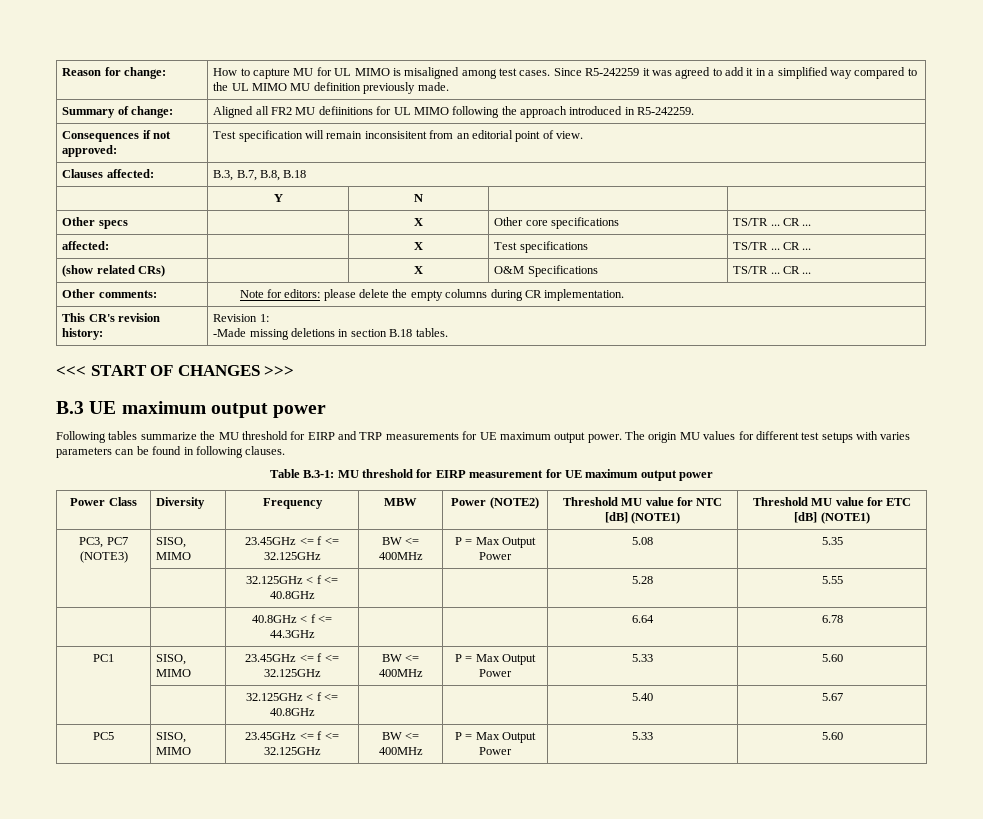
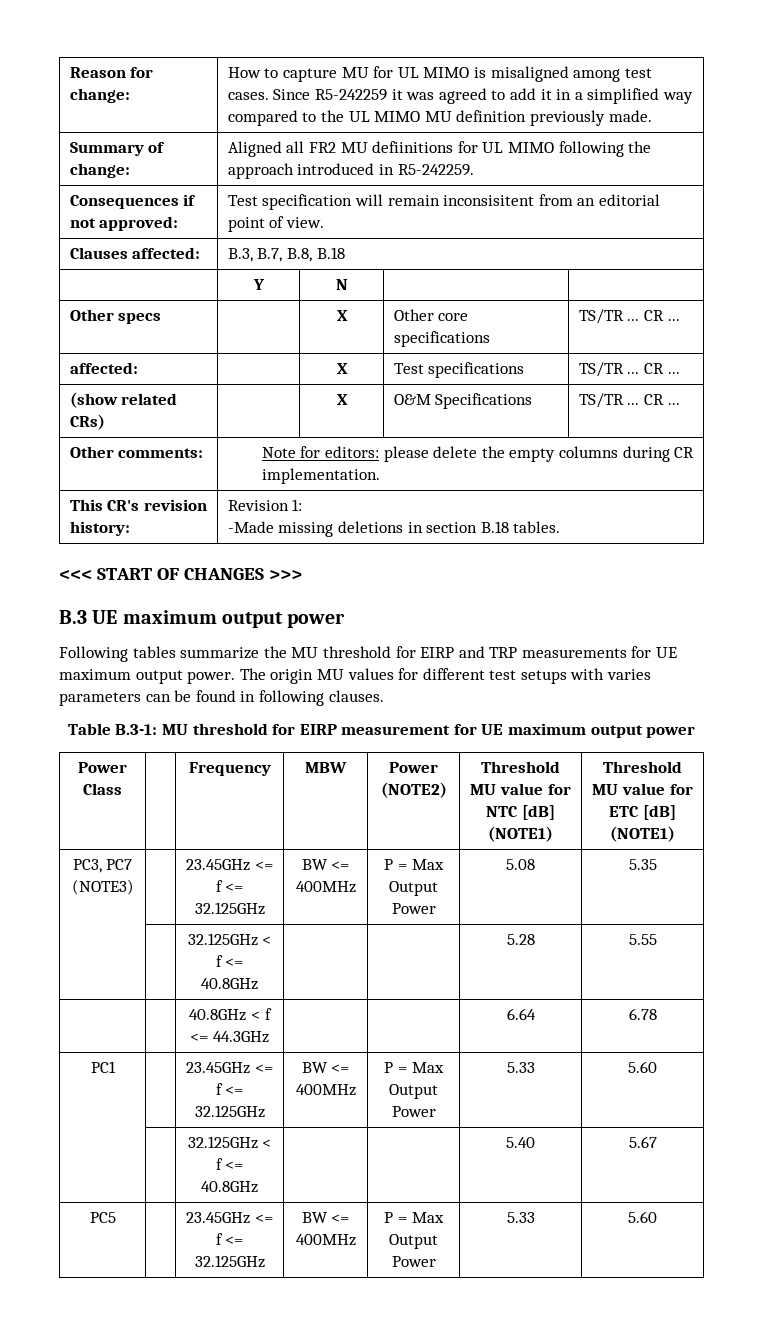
[156,497,206,509] Diversity -> (122, 789) none
[156,537,187,548] [156,552,192,560] SISO, MIMO -> (134, 887) none
[156,654,187,665] [156,669,192,677] SISO, MIMO -> (116, 1067) none
[156,732,187,743] [156,747,192,755] SISO, MIMO -> (116, 1217) none

